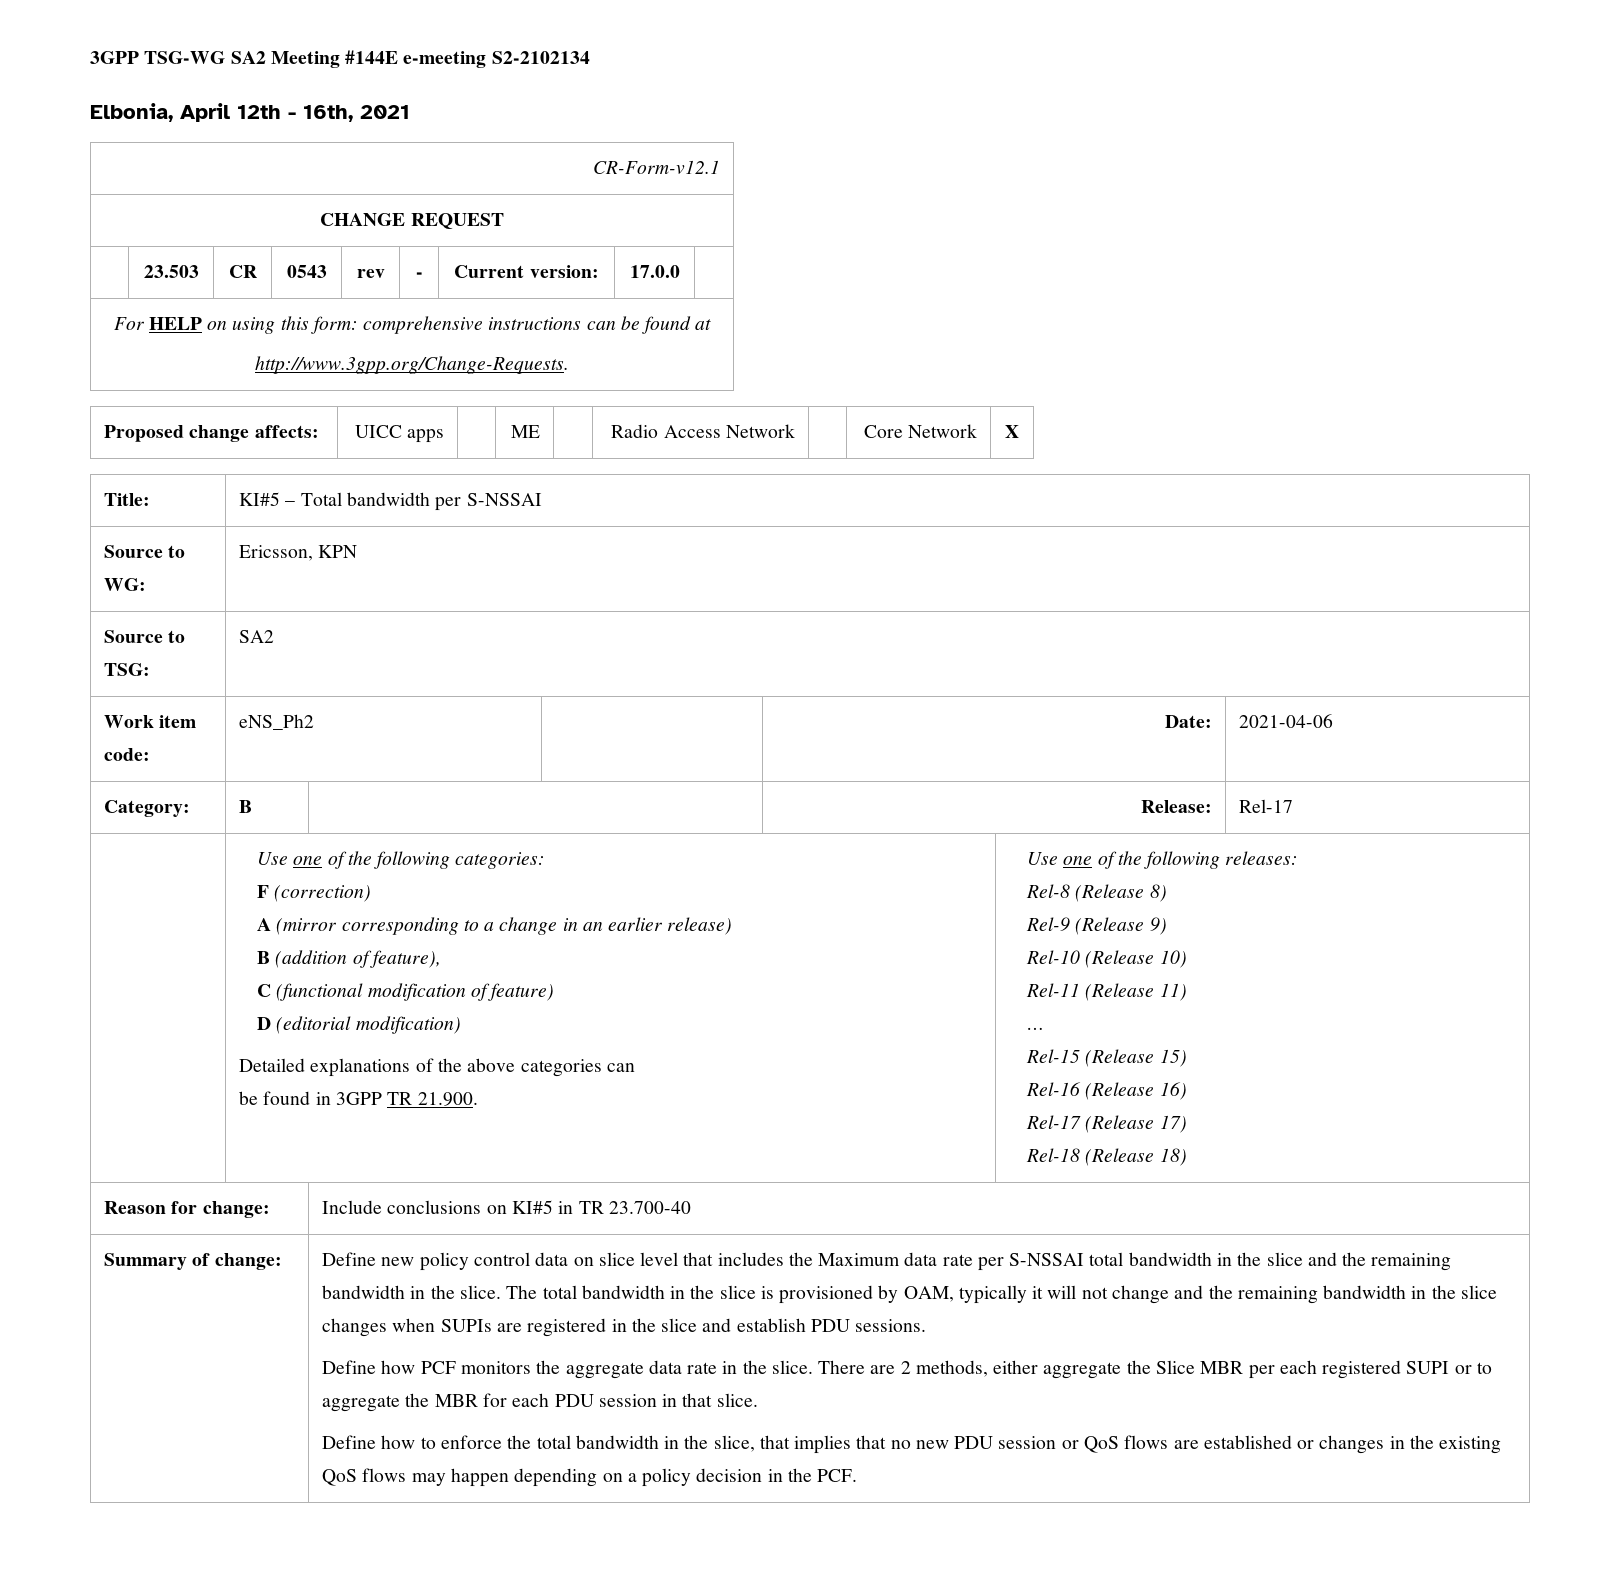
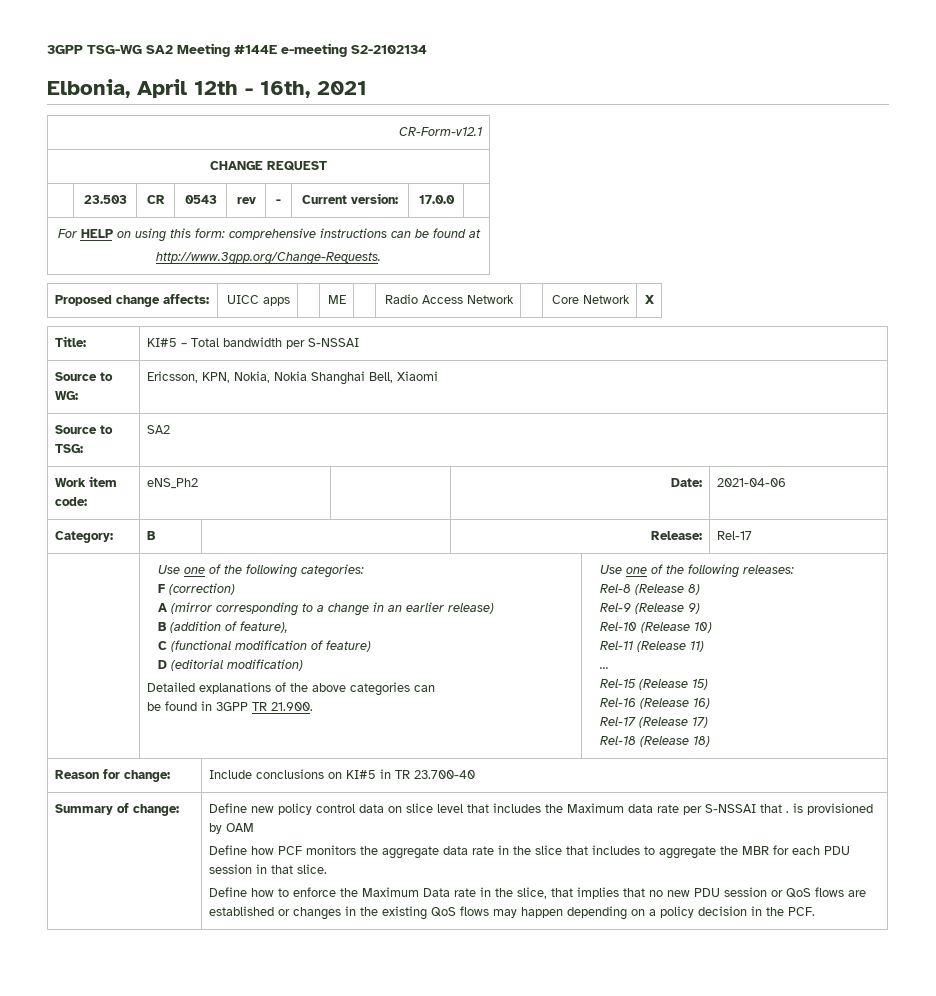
[318,545,358,558] KPN -> [201,371,438,385] KPN, Nokia, Nokia Shanghai Bell, Xiaomi
[1089,1252,1452,1271] [322,1285,1497,1304] [322,1318,927,1337] total bandwidth in the slice and the remaining bandwidth in the slice. The total bandwidth in the slice is provisioned by OAM, typically it will not change and the remaining bandwidth in the slice changes when SUPIs are registered in the slice and establish PDU sessions. -> [759,803,873,815] [208,823,254,834] that . is provisioned by OAM
[771,1360,1472,1379] slice. There are 2 methods, either aggregate the Slice MBR per each registered SUPI or -> [534,845,640,855] slice that includes
[536,1435,659,1449] total bandwidth -> [361,887,476,897] Maximum Data rate

